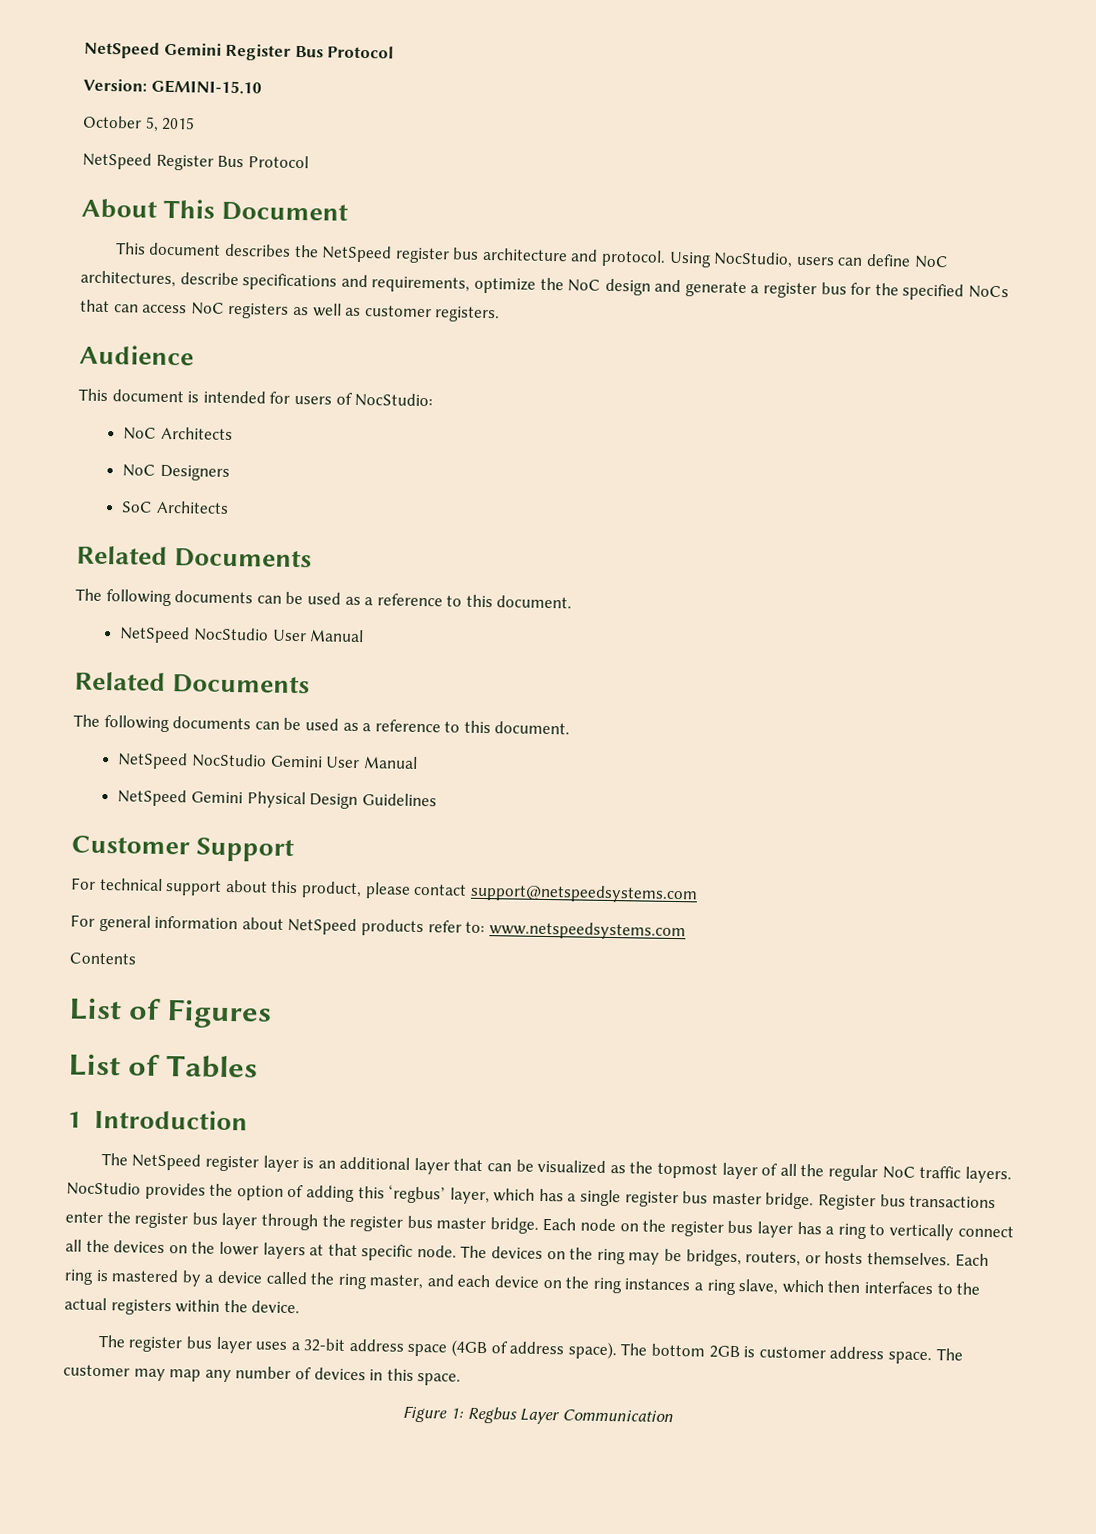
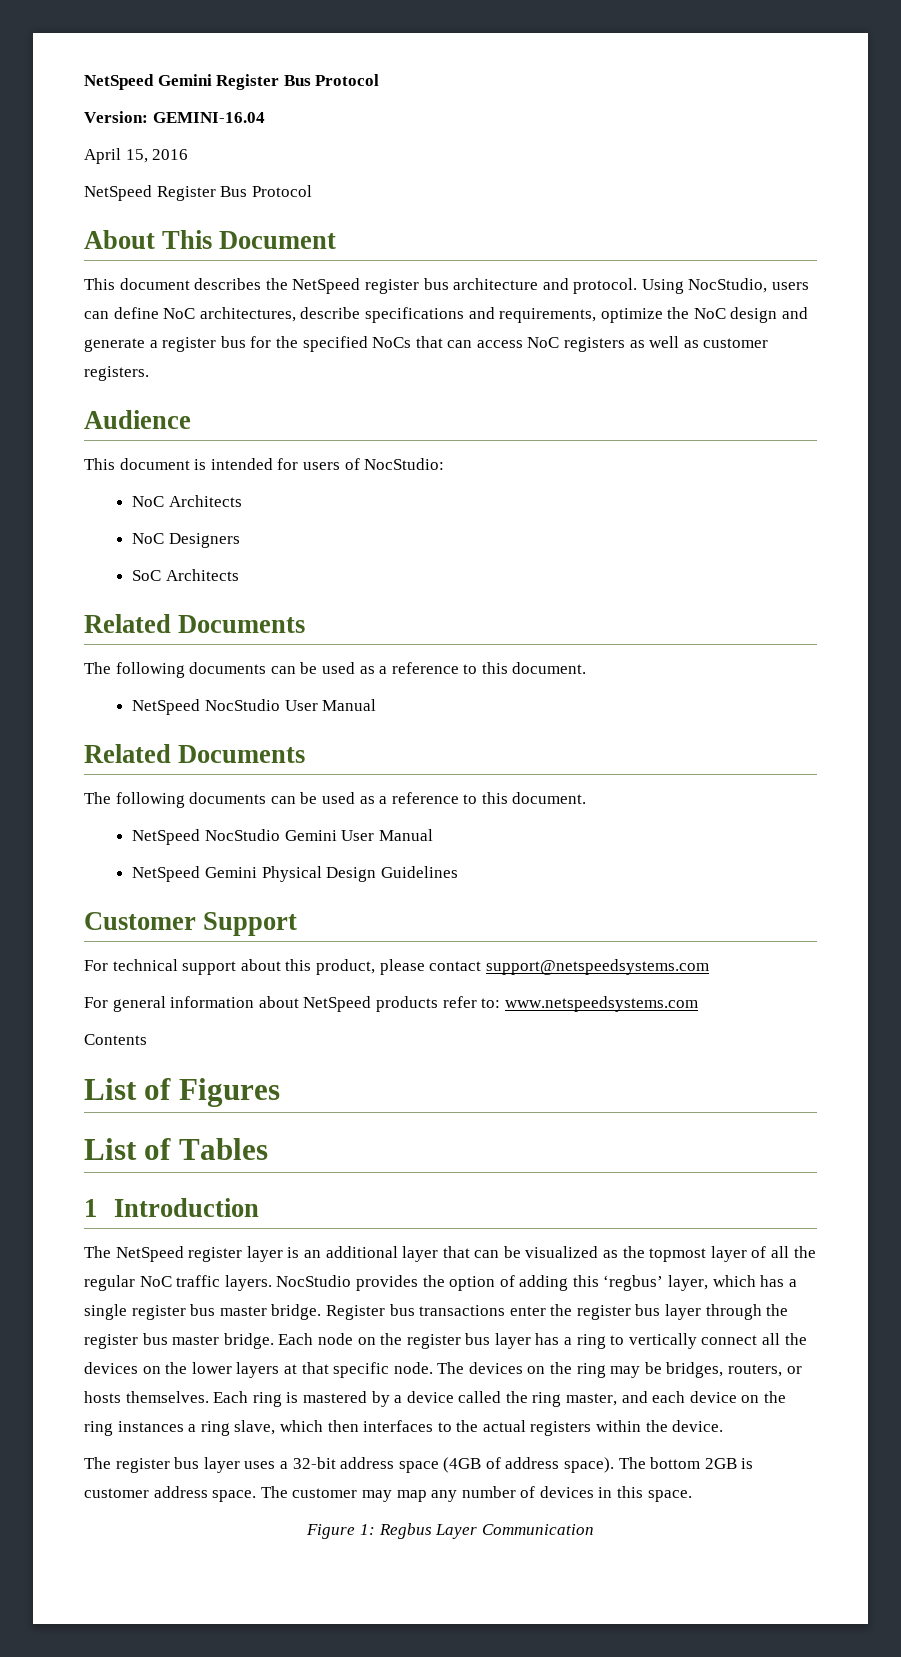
[150,79,262,95] [82,115,196,132] GEMINI-15.10 // October 5, 2015 -> [152,112,265,123] [84,148,189,164] GEMINI-16.04 // April 15, 2016

